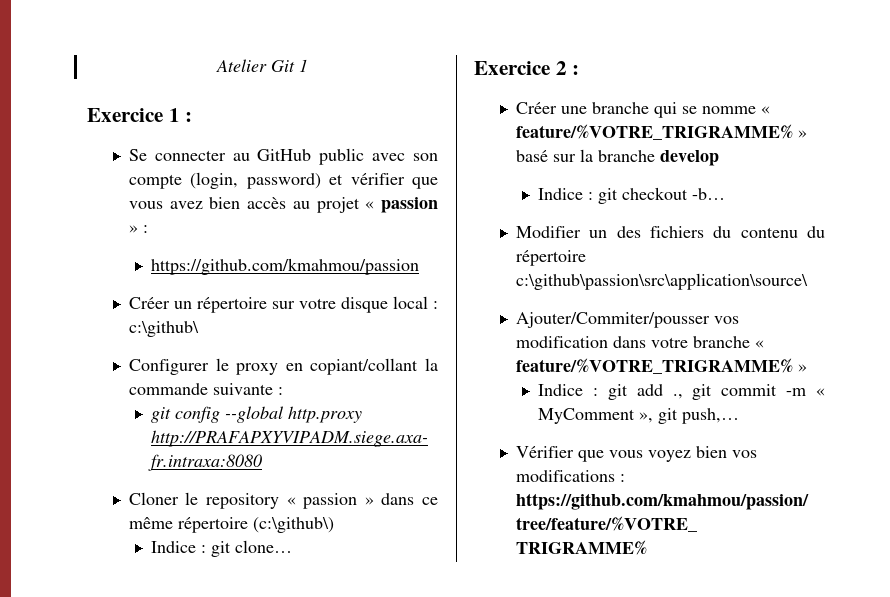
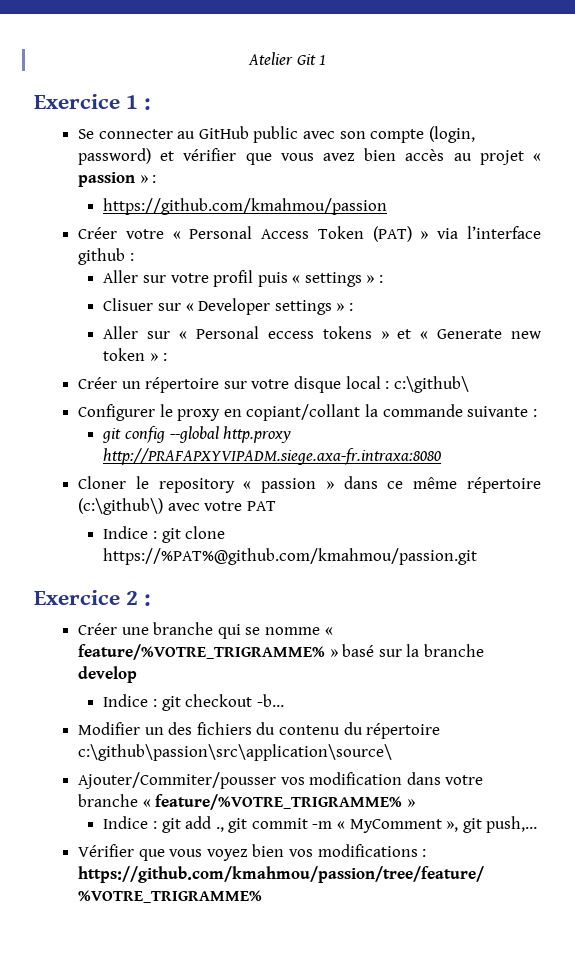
(419, 266) none -> [78,226,541,242] [78,248,134,265] [103,270,384,287] [103,298,353,315] [103,326,541,339] [103,348,167,361] // Créer votre « Personal Access Token (PAT) » via l’interface github : // Aller sur votre profil puis « settings » : // Clisuer sur « Developer settings » : // Aller sur « Personal eccess tokens » et « Generate new token » :
[150,540,292,557] // Indice : git clone… -> [167,501,276,511] [103,526,226,543] [103,548,478,565] avec votre PAT // Indice : git clone https://%PAT%@github.com/kmahmou/passion.git

